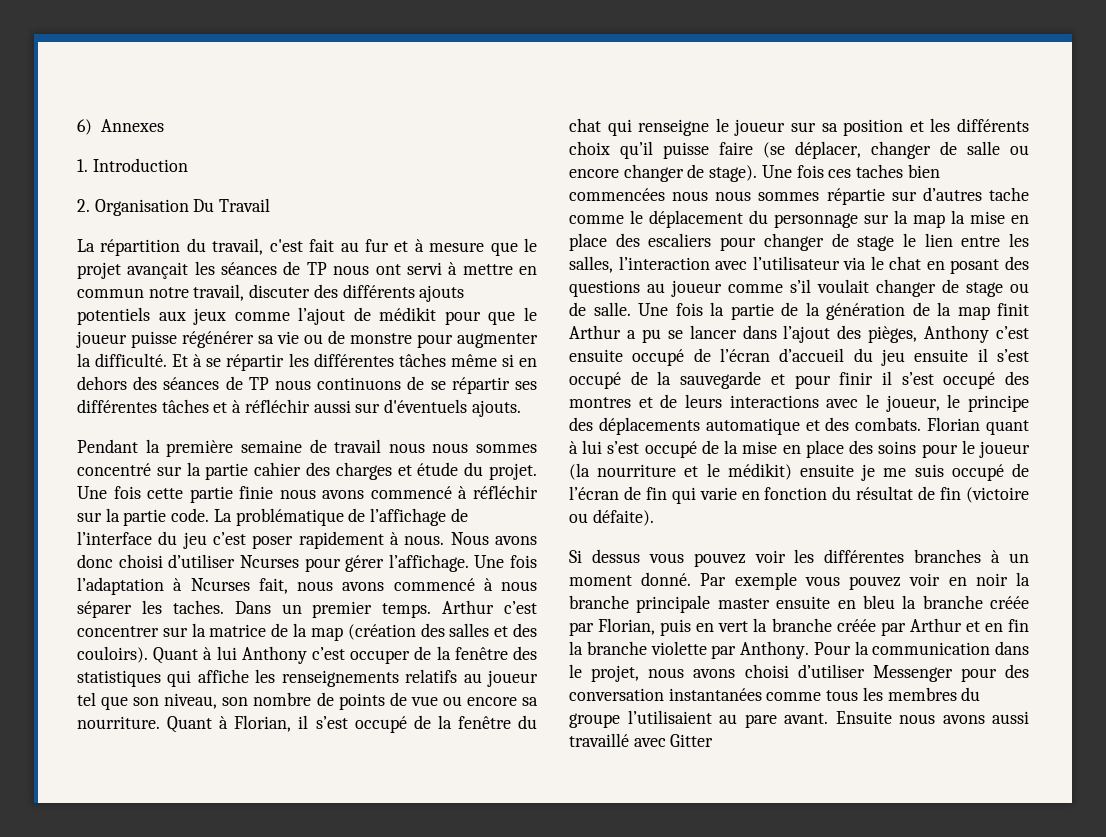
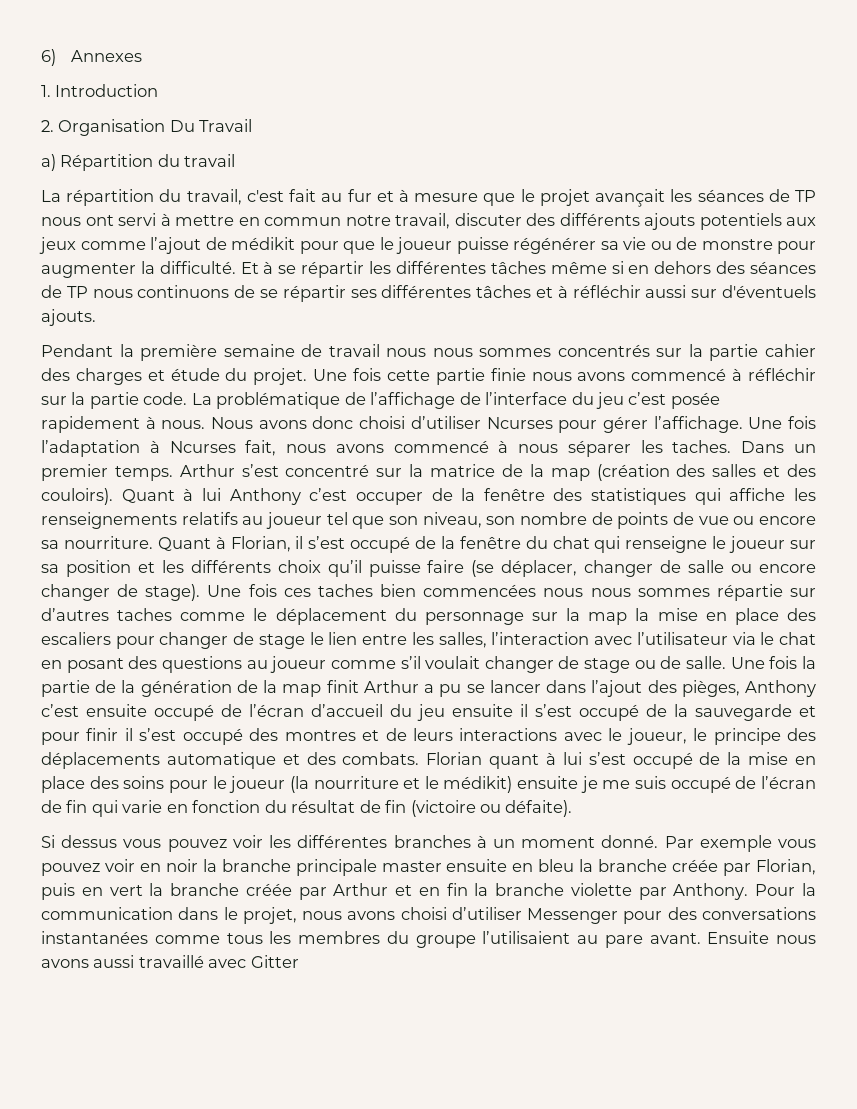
(271, 205) none -> [41,154,236,171] // a) Répartition du travail
[77,463,151,476] concentré -> [557,344,650,357] concentrés
[252,535,294,549] poser -> [670,392,720,409] posée
[504,601,537,614] [77,626,159,637] c’est concentrer -> [241,464,370,477] s’est concentré
[989,187,1029,201] tache -> [117,608,173,621] taches
[569,688,664,701] conversation -> [701,907,816,920] conversations

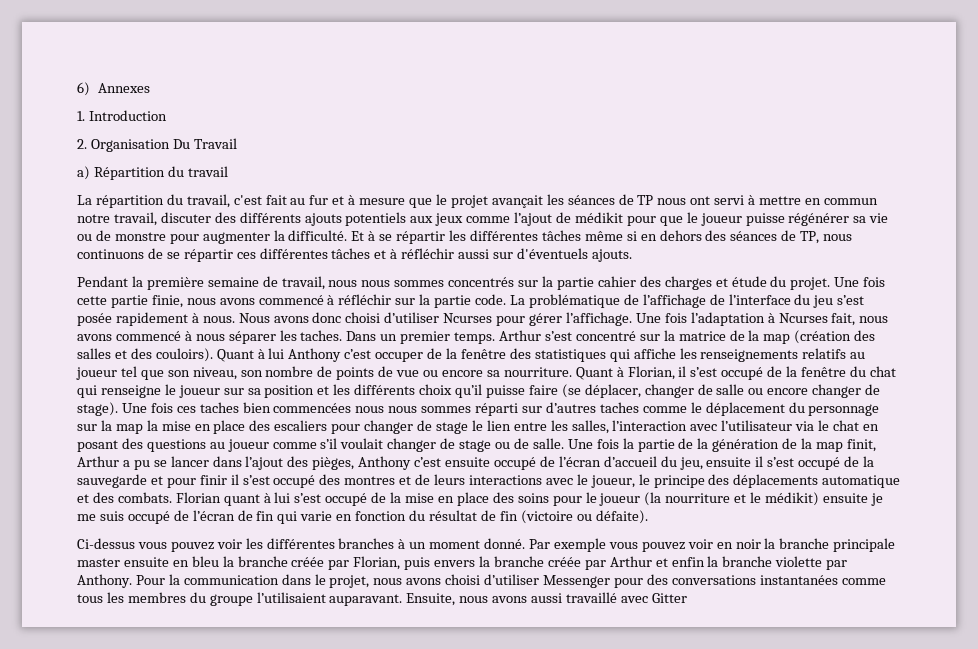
[66,286,88,298] TP -> [800,231,820,244] TP,
[350,289,377,298] ses -> [236,252,256,259] ces
[328,344,380,357] travail -> [281,276,325,290] travail,
[490,368,526,381] finie -> [151,295,183,308] finie,
[628,392,667,405] c’est -> [837,295,865,305] s’est
[716,584,783,601] répartie -> [475,403,519,416] réparti
[326,680,359,693] finit -> [846,439,876,452] finit,
[417,704,445,721] jeu -> [679,457,703,470] jeu,
[41,835,118,848] Si dessus -> [77,538,135,549] Ci-dessus
[81,885,143,896] en vert -> [434,560,476,567] envers
[418,883,468,896] en fin -> [671,557,705,567] enfin
[577,931,770,948] au pare avant. Ensuite -> [329,593,456,606] auparavant. Ensuite,

